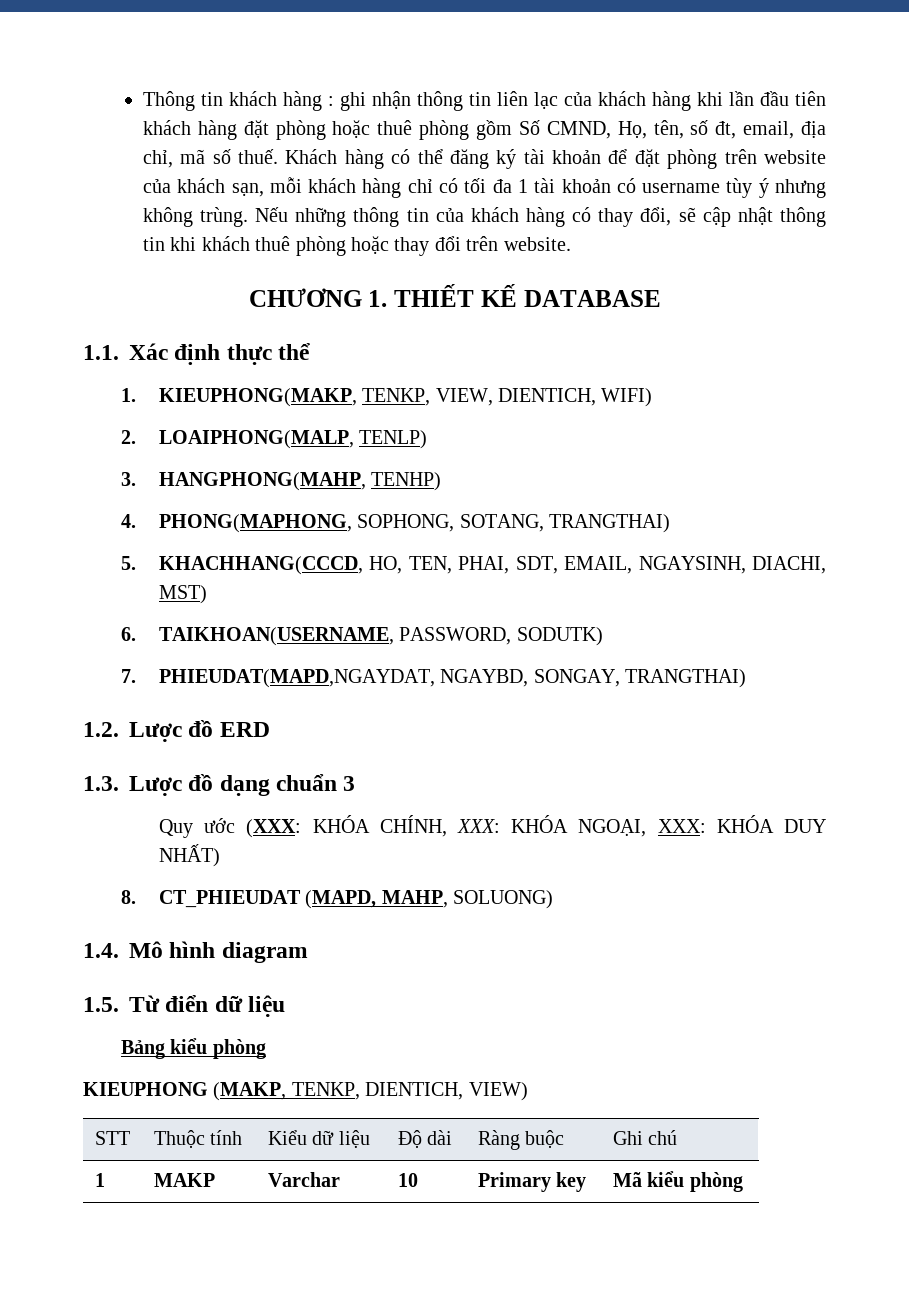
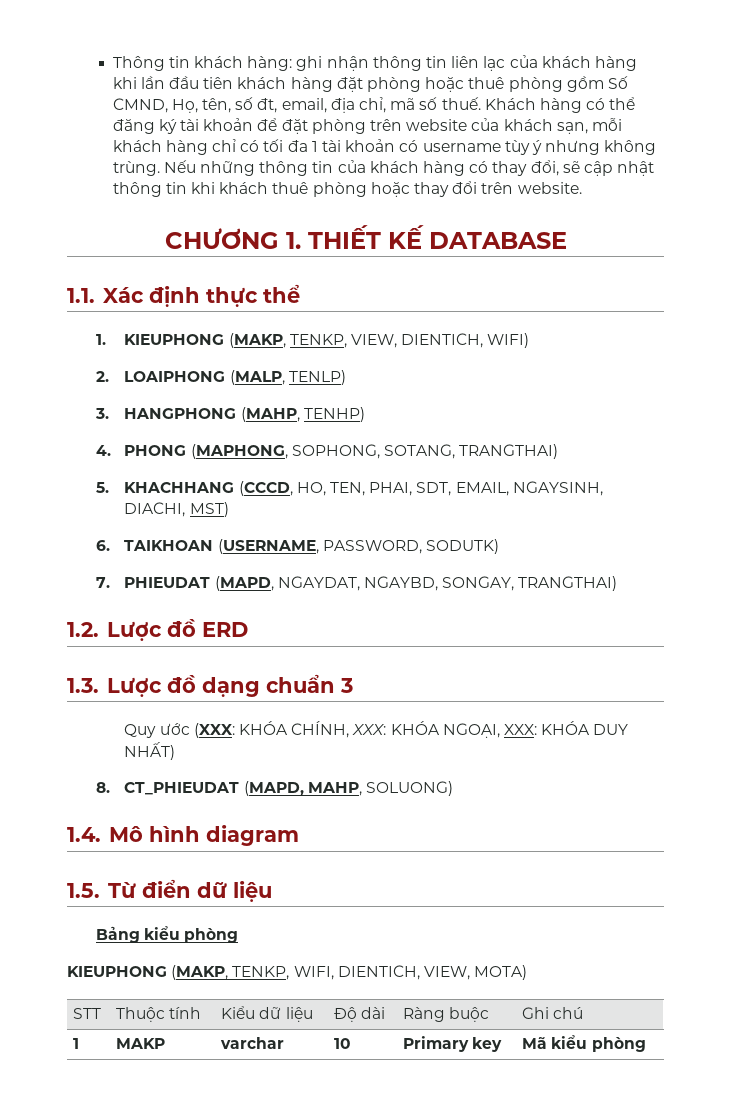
[282,91,334,111] hàng : -> [247,56,293,71] hàng:
[158,388,357,407] KIEUPHONG(MAKP, -> [124,333,286,348] KIEUPHONG (MAKP,
[158,430,354,449] LOAIPHONG(MALP, -> [124,370,285,385] LOAIPHONG (MALP,
[158,472,366,491] HANGPHONG(MAHP, -> [124,407,300,422] HANGPHONG (MAHP,
[158,514,352,533] PHONG(MAPHONG, -> [124,444,288,459] PHONG (MAPHONG,
[158,556,363,575] KHACHHANG(CCCD, -> [124,481,293,496] KHACHHANG (CCCD,
[158,627,394,646] TAIKHOAN(USERNAME, -> [124,539,319,554] TAIKHOAN (USERNAME,
[158,669,435,688] PHIEUDAT(MAPD,NGAYDAT, -> [124,576,360,591] PHIEUDAT (MAPD, NGAYDAT,
[365,1082,528,1101] DIENTICH, VIEW) -> [293,965,528,980] WIFI, DIENTICH, VIEW, MOTA)
[267,1172,340,1187] Varchar -> [220,1037,285,1049] varchar

